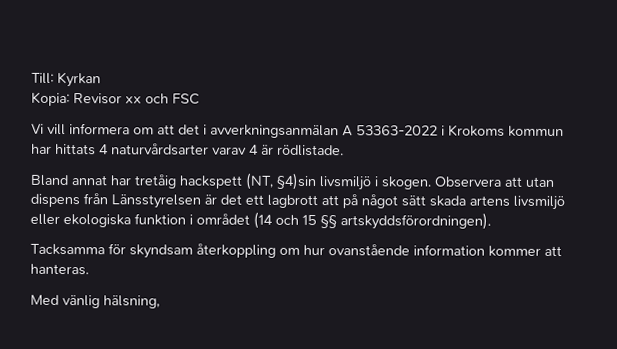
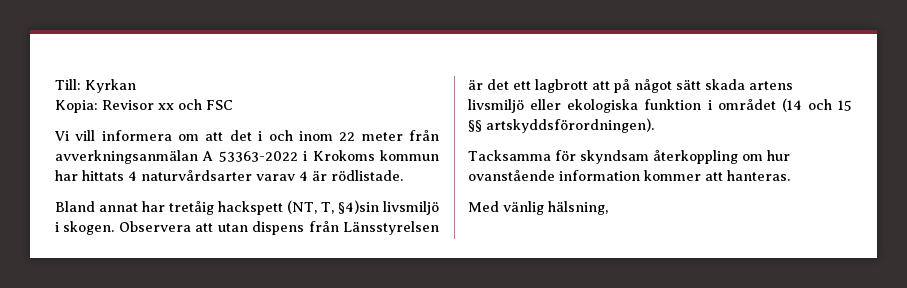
(207, 129) none -> [268,130,440,141] och inom 22 meter från
(274, 181) none -> [321,202,334,214] T,

